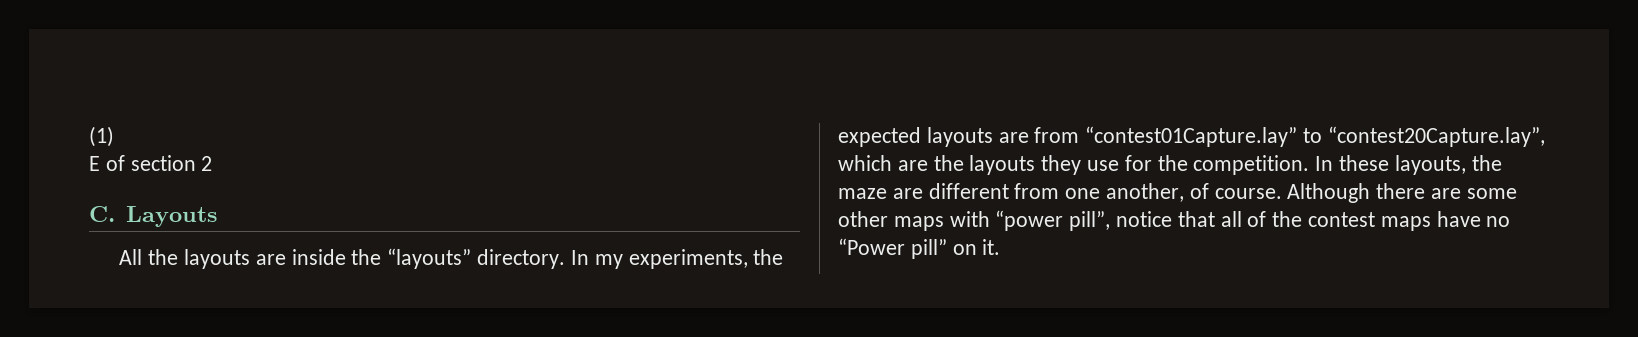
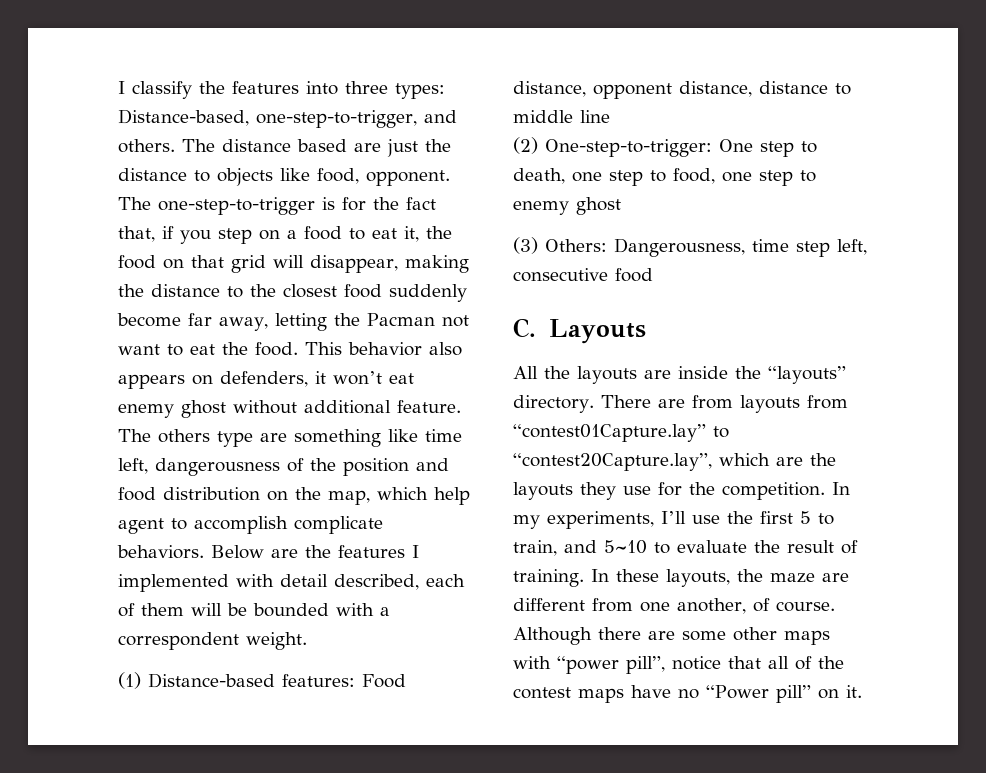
[89,126,114,147] [89,155,213,171] (1) // E of section 2 -> [118,81,445,99] [118,109,457,128] [118,139,451,157] [118,168,450,186] [118,197,436,215] [118,226,452,244] [118,255,469,273] [118,284,467,302] [117,313,469,331] [118,342,462,356] [118,371,414,389] [118,400,461,418] [118,429,462,447] [118,458,449,476] [118,487,470,505] [118,516,383,534] [117,545,419,559] [118,574,465,592] [118,603,390,617] [118,632,307,650] [118,672,406,689] [513,81,851,99] [513,110,610,123] [513,137,817,157] [513,168,816,186] [513,197,621,215] [513,237,867,257] [513,268,653,282] I classify the features into three types: Distance-based, one-step-to-trigger, and others. The distance based are just the distance to objects like food, opponent. The one-step-to-trigger is for the fact that, if you step on a food to eat it, the food on that grid will disappear, making the distance to the closest food suddenly become far away, letting the Pacman not want to eat the food. This behavior also appears on defenders, it won’t eat enemy ghost without additional feature. The others type are something like time left, dangerousness of the position and food distribution on the map, which help agent to accomplish complicate behaviors. Below are the features I implemented with detail described, each of them will be bounded with a correspondent weight. // (1) Distance-based features: Food distance, opponent distance, distance to middle line // (2) One-step-to-trigger: One step to death, one step to food, one step to enemy ghost // (3) Others: Dangerousness, time step left, consecutive food
[570,249,784,269] [838,127,1029,147] In my experiments, the expected layouts are -> [600,395,800,413] There are from layouts
(1334, 163) none -> [513,511,834,529] [513,540,858,556] [513,569,609,587] my experiments, I’ll use the first 5 to train, and 5~10 to evaluate the result of training. In

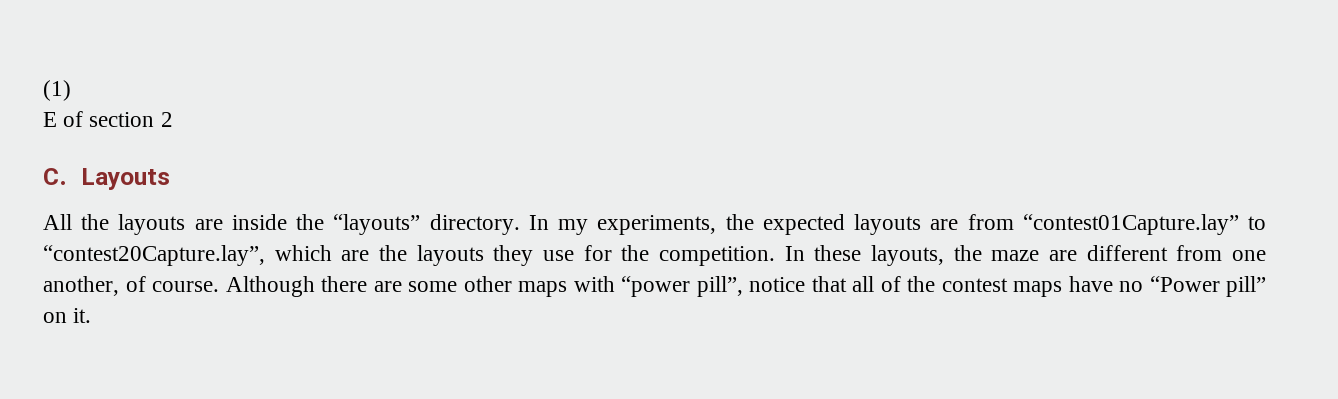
[118,81,445,99] [118,109,457,128] [118,139,451,157] [118,168,450,186] [118,197,436,215] [118,226,452,244] [118,255,469,273] [118,284,467,302] [117,313,469,331] [118,342,462,356] [118,371,414,389] [118,400,461,418] [118,429,462,447] [118,458,449,476] [118,487,470,505] [118,516,383,534] [117,545,419,559] [118,574,465,592] [118,603,390,617] [118,632,307,650] [118,672,406,689] [513,81,851,99] [513,110,610,123] [513,137,817,157] [513,168,816,186] [513,197,621,215] [513,237,867,257] [513,268,653,282] I classify the features into three types: Distance-based, one-step-to-trigger, and others. The distance based are just the distance to objects like food, opponent. The one-step-to-trigger is for the fact that, if you step on a food to eat it, the food on that grid will disappear, making the distance to the closest food suddenly become far away, letting the Pacman not want to eat the food. This behavior also appears on defenders, it won’t eat enemy ghost without additional feature. The others type are something like time left, dangerousness of the position and food distribution on the map, which help agent to accomplish complicate behaviors. Below are the features I implemented with detail described, each of them will be bounded with a correspondent weight. // (1) Distance-based features: Food distance, opponent distance, distance to middle line // (2) One-step-to-trigger: One step to death, one step to food, one step to enemy ghost // (3) Others: Dangerousness, time step left, consecutive food -> [43,80,71,101] [43,111,173,127] (1) // E of section 2
[600,395,800,413] There are from layouts -> [528,214,959,235] In my experiments, the expected layouts are
[513,511,834,529] [513,540,858,556] [513,569,609,587] my experiments, I’ll use the first 5 to train, and 5~10 to evaluate the result of training. In -> (805, 253) none

